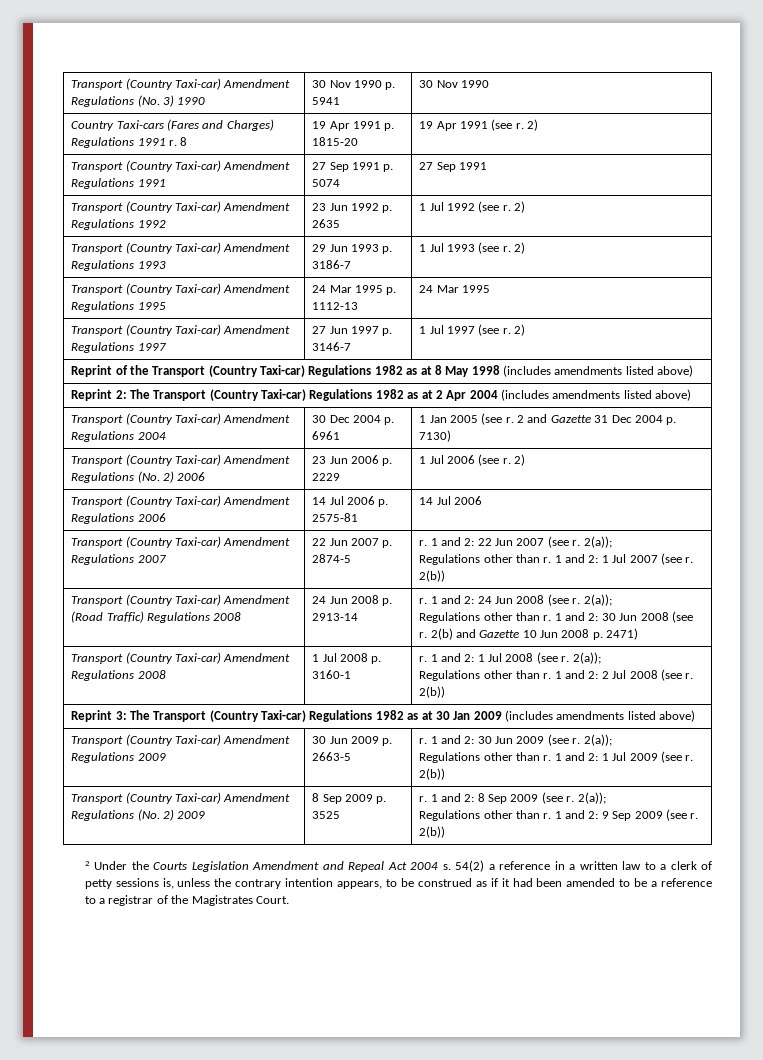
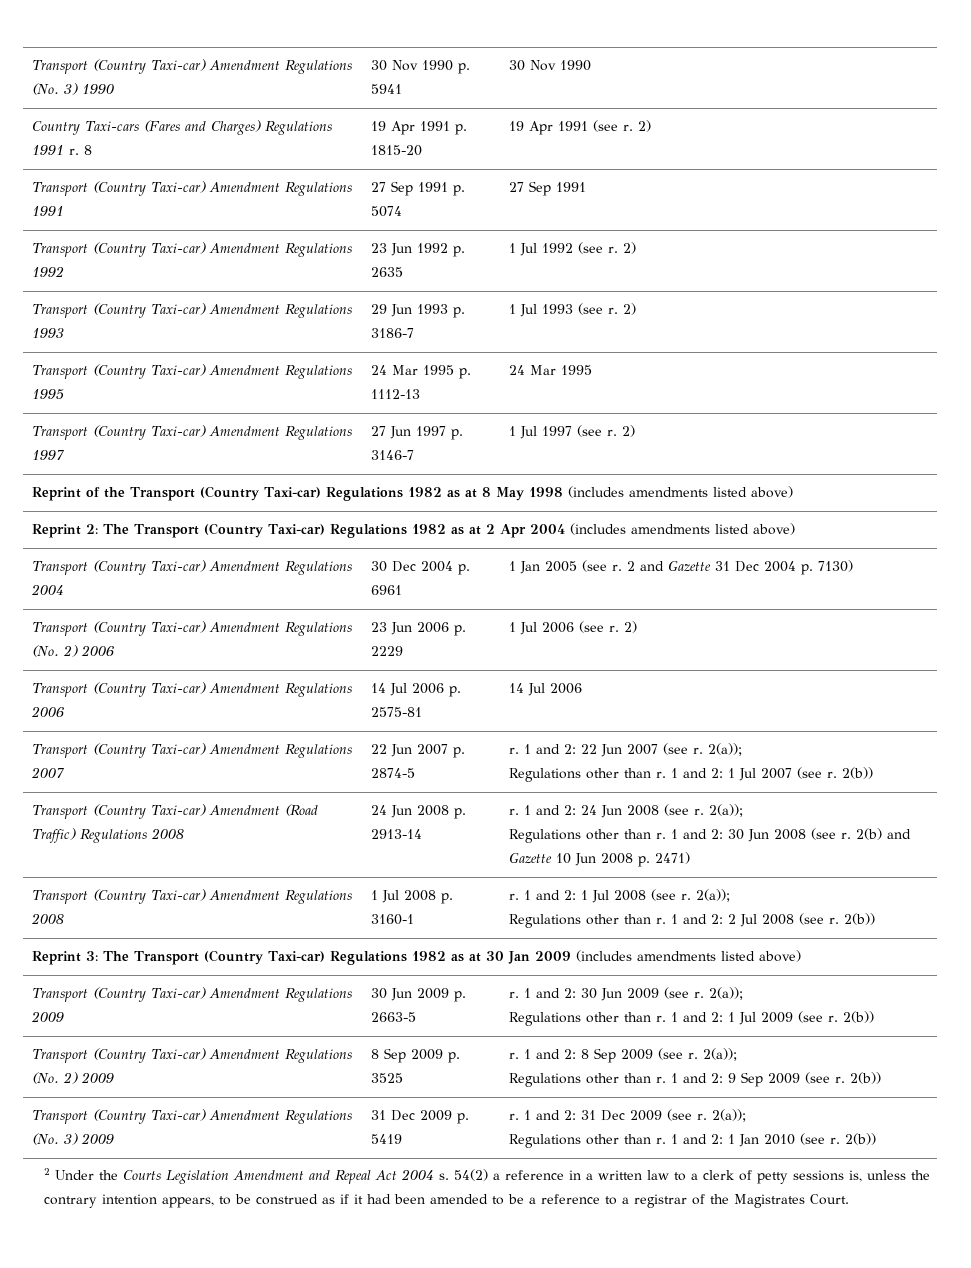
(446, 832) none -> [31,1109,352,1124] [31,1133,114,1145] [370,1110,469,1124] [370,1134,402,1144] [508,1109,746,1122] [508,1133,876,1148] // Transport (Country Taxi-car) Amendment Regulations (No. 3) 2009 | 31 Dec 2009 p. 5419 | r. 1 and 2: 31 Dec 2009 (see r. 2(a)); // Regulations other than r. 1 and 2: 1 Jan 2010 (see r. 2(b))

